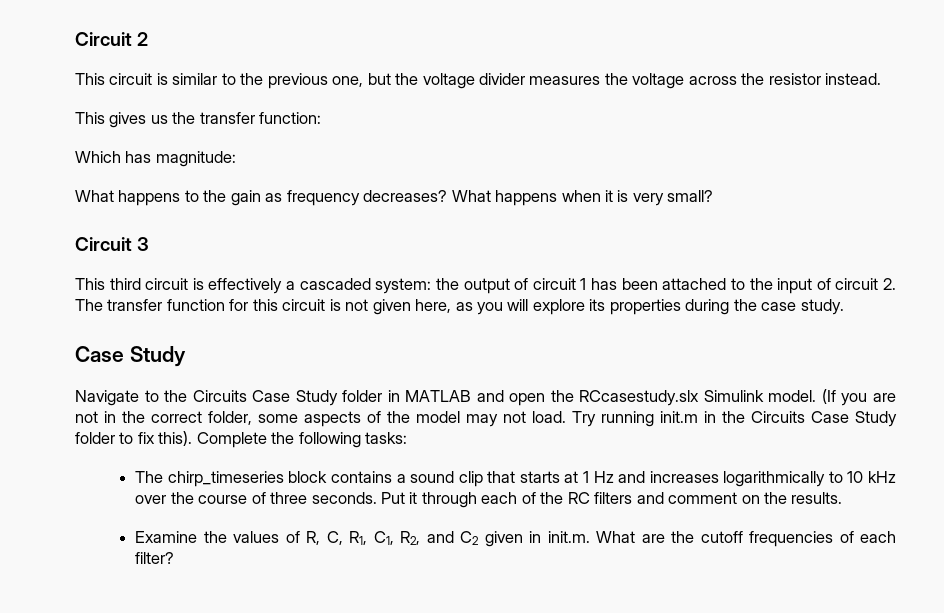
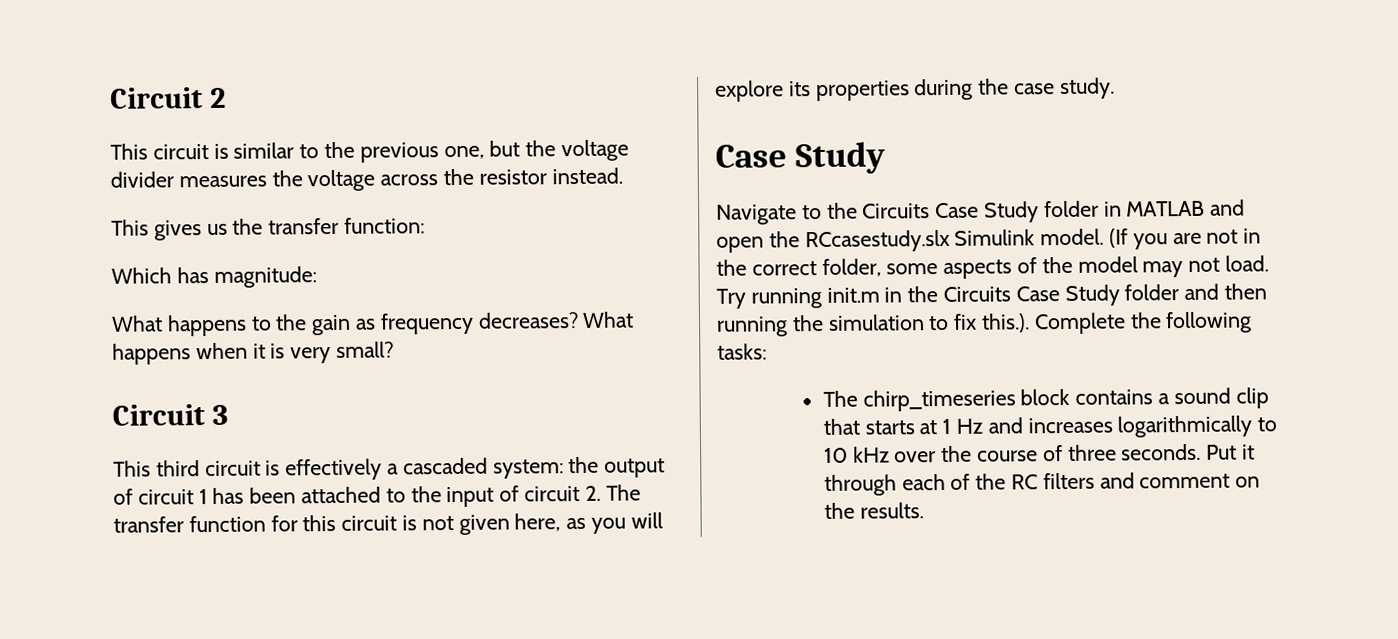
(115, 438) none -> [1184,283,1268,301] [716,314,925,337] and then running the simulation
[158,431,193,446] this). -> [981,313,1031,333] this.).
[135,531,897,547] [135,552,175,564] // Examine the values of R, C, R1, C1, R2, and C2 given in init.m. What are the cutoff frequencies of each filter? -> (924, 510) none

